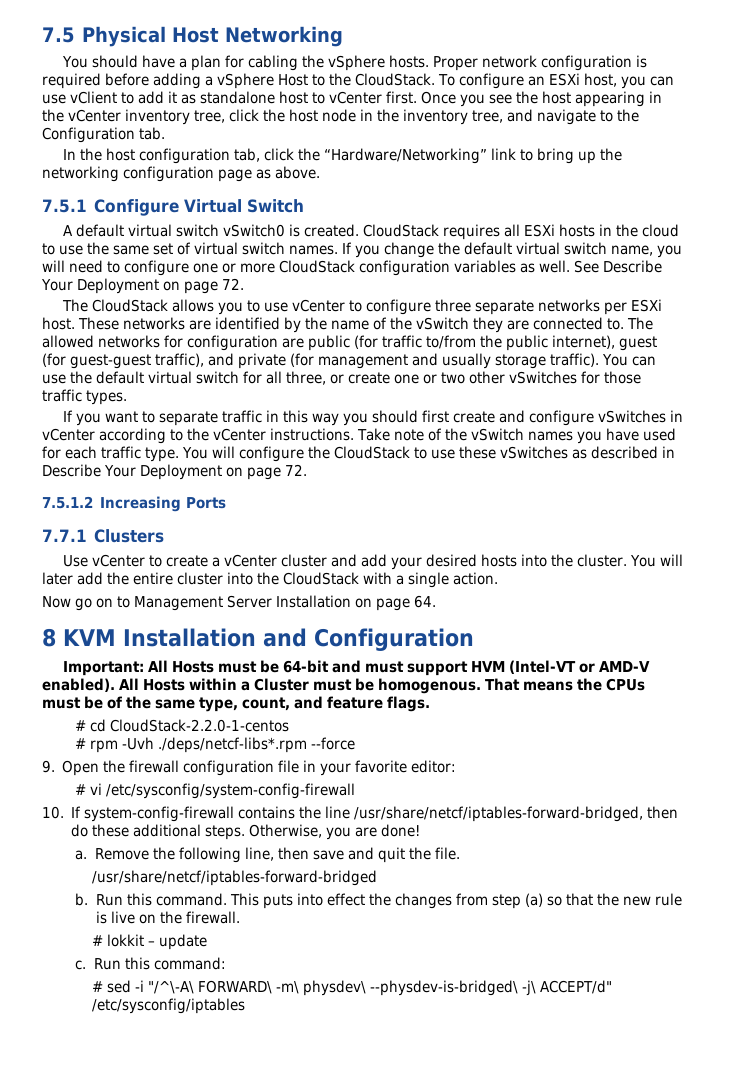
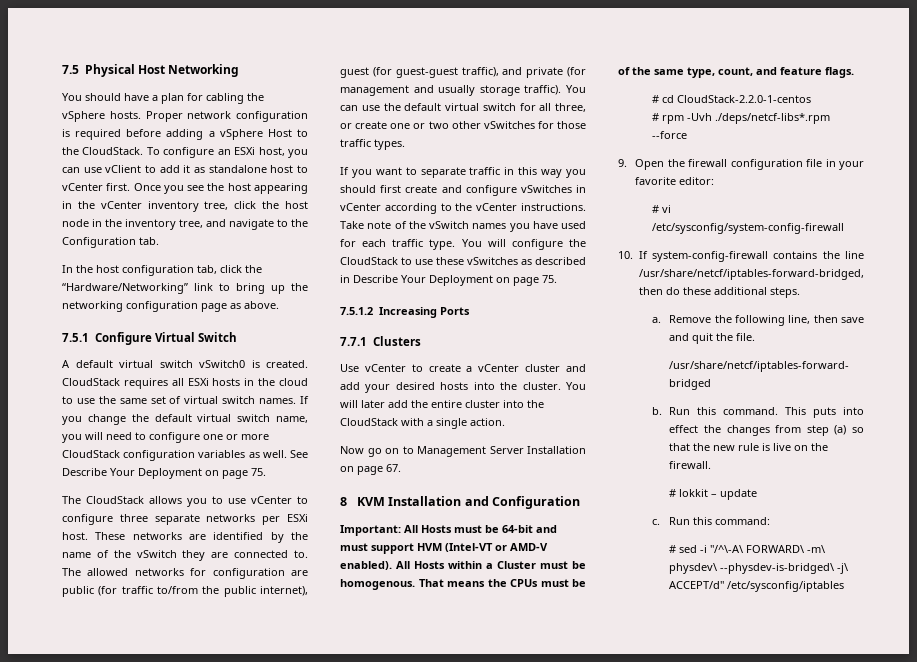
[221,278,244,290] 72. -> [251,468,266,476] 75.
[284,464,307,476] 72. -> [542,275,557,283] 75.
[414,595,436,608] 64. -> [386,464,401,472] 67.
[249,824,421,840] Otherwise, you are done! -> (800, 292) none

